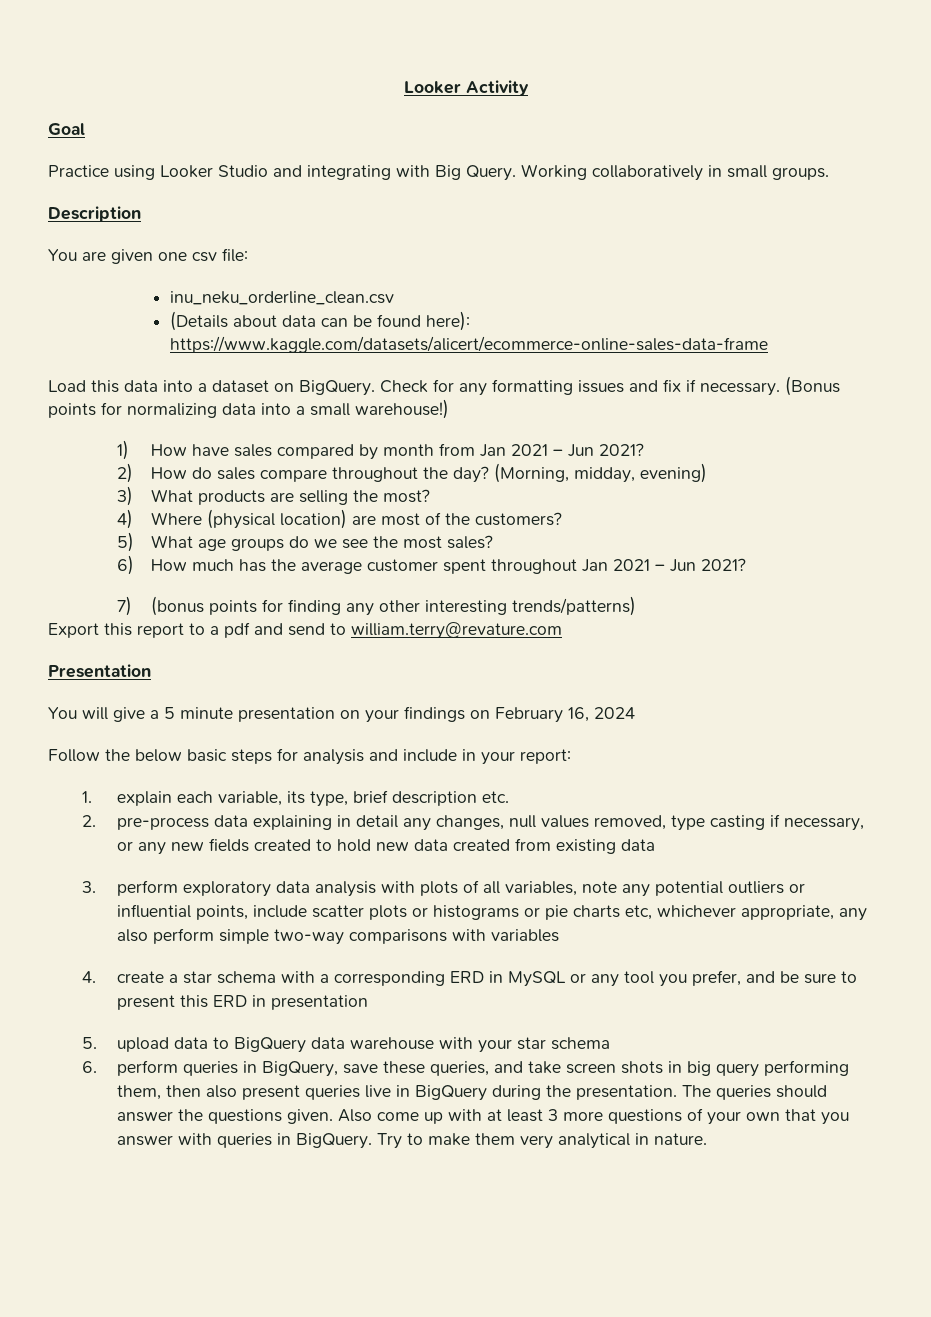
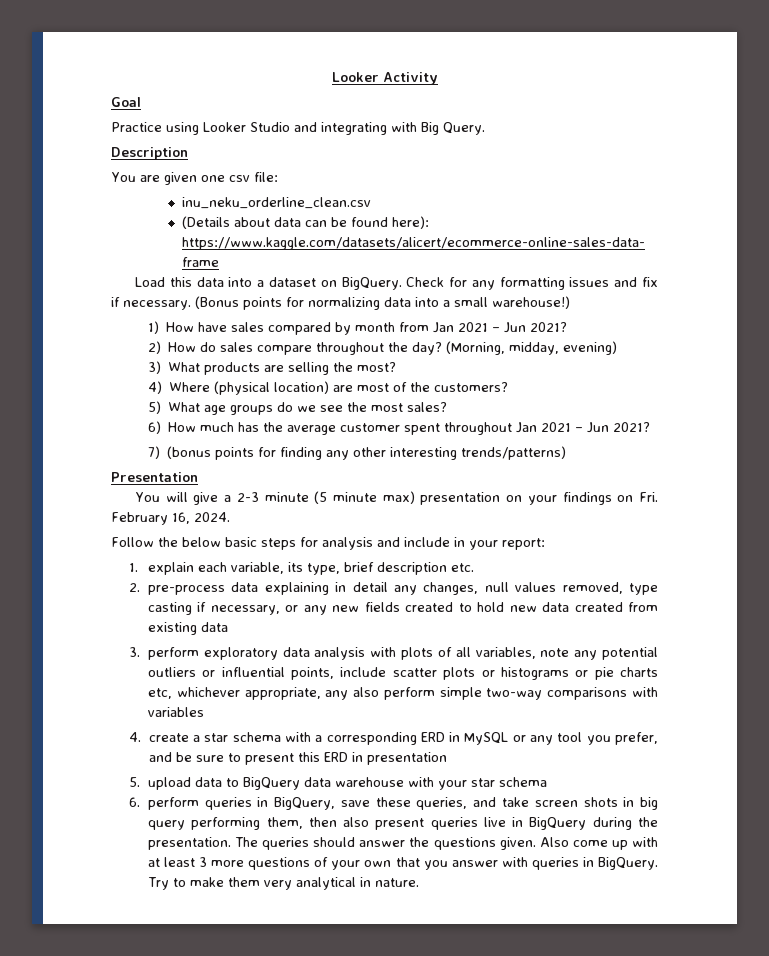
[521,164,829,181] Working collaboratively in small groups. -> (485, 128) none
[48,622,562,639] // Export this report to a pdf and send to william.terry@revature.com -> (567, 453) none
[164,707,233,719] 5 minute -> [236,491,415,504] 2-3 minute (5 minute max)
(490, 714) none -> [639,492,658,502] Fri.
[594,707,635,719] 2024 -> [194,512,230,522] 2024.

